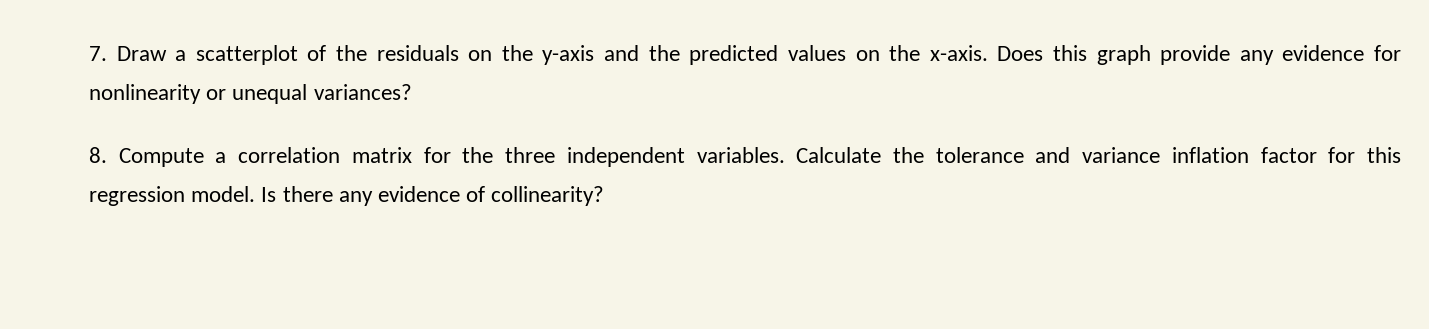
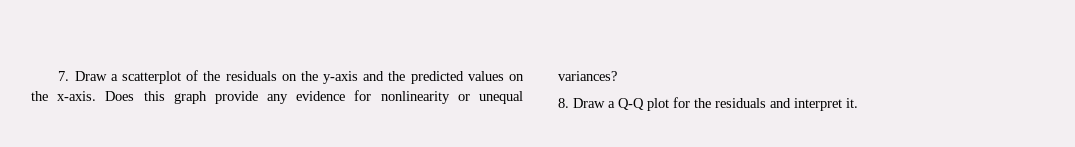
[118,147,1401,167] [89,186,605,206] Compute a correlation matrix for the three independent variables. Calculate the tolerance and variance inflation factor for this regression model. Is there any evidence of collinearity? -> [573,97,858,111] Draw a Q-Q plot for the residuals and interpret it.

